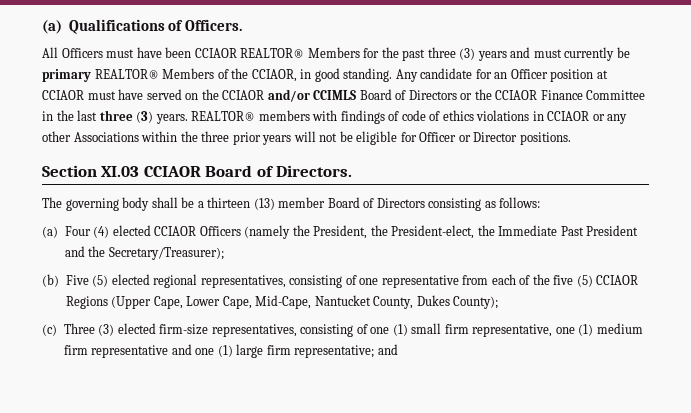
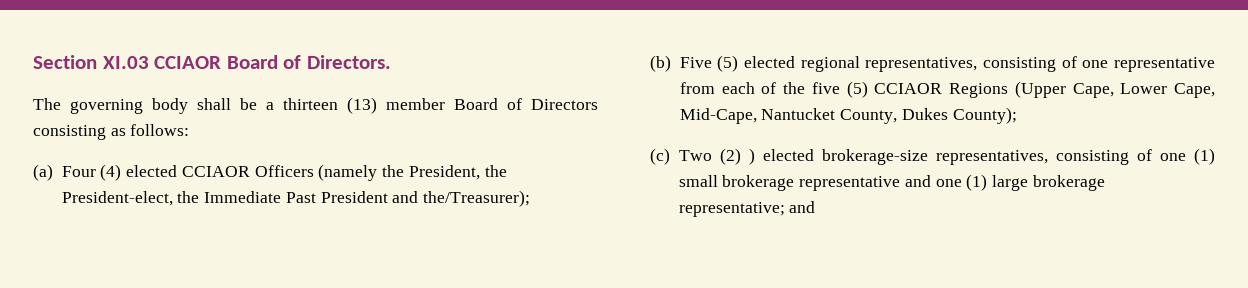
[42,19,243,34] [42,47,630,61] [42,68,608,82] [42,89,646,102] [42,110,628,124] [42,131,571,145] (a) Qualifications of Officers. // All Officers must have been CCIAOR REALTOR® Members for the past three (3) years and must currently be primary REALTOR® Members of the CCIAOR, in good standing. Any candidate for an Officer position at CCIAOR must have served on the CCIAOR and/or CCIMLS Board of Directors or the CCIAOR Finance Committee in the last three (3) years. REALTOR® members with findings of code of ethics violations in CCIAOR or any other Associations within the three prior years will not be eligible for Officer or Director positions. // -> (33, 62) none
[88,246,224,260] the Secretary/Treasurer); -> [423,190,531,207] the/Treasurer);
[63,323,209,336] Three (3) elected firm-size -> [678,148,928,165] Two (2) ) elected brokerage-size
[444,323,643,337] [63,345,88,355] firm representative, one (1) medium firm -> [722,175,795,191] brokerage
[266,345,291,355] firm -> [1032,175,1105,191] brokerage

